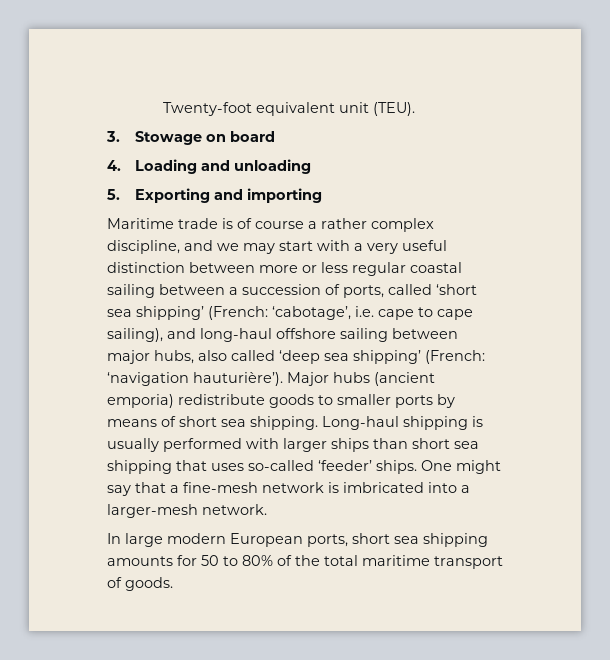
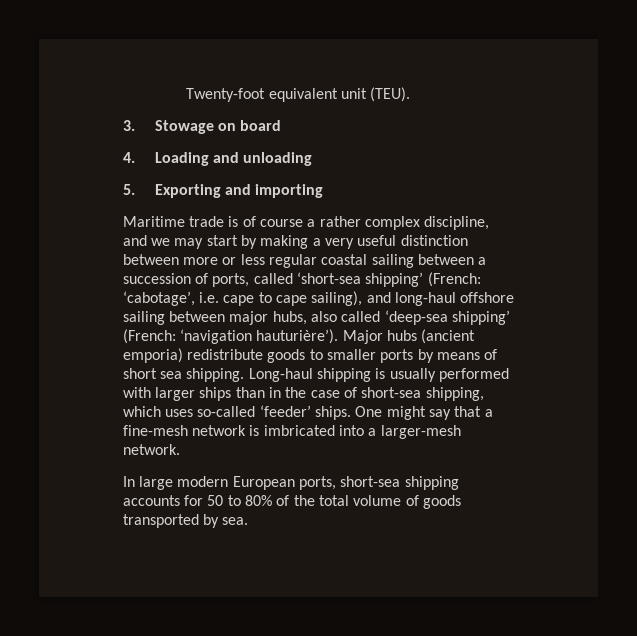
[316,240,350,251] with -> [241,235,309,249] by making
[435,284,477,295] [106,309,132,317] ‘short sea -> [297,272,362,284] ‘short-sea
[278,350,349,364] ‘deep sea -> [384,310,448,325] ‘deep-sea
[411,438,479,449] [106,460,207,474] short sea shipping that -> [269,387,484,401] [122,406,161,417] in the case of short-sea shipping, which
[351,533,488,547] [106,556,173,566] short sea shipping amounts -> [340,476,459,490] [122,495,180,506] short-sea shipping accounts
[361,555,503,569] [106,577,173,591] maritime transport of goods. -> [353,495,461,509] [122,514,249,528] volume of goods transported by sea.

